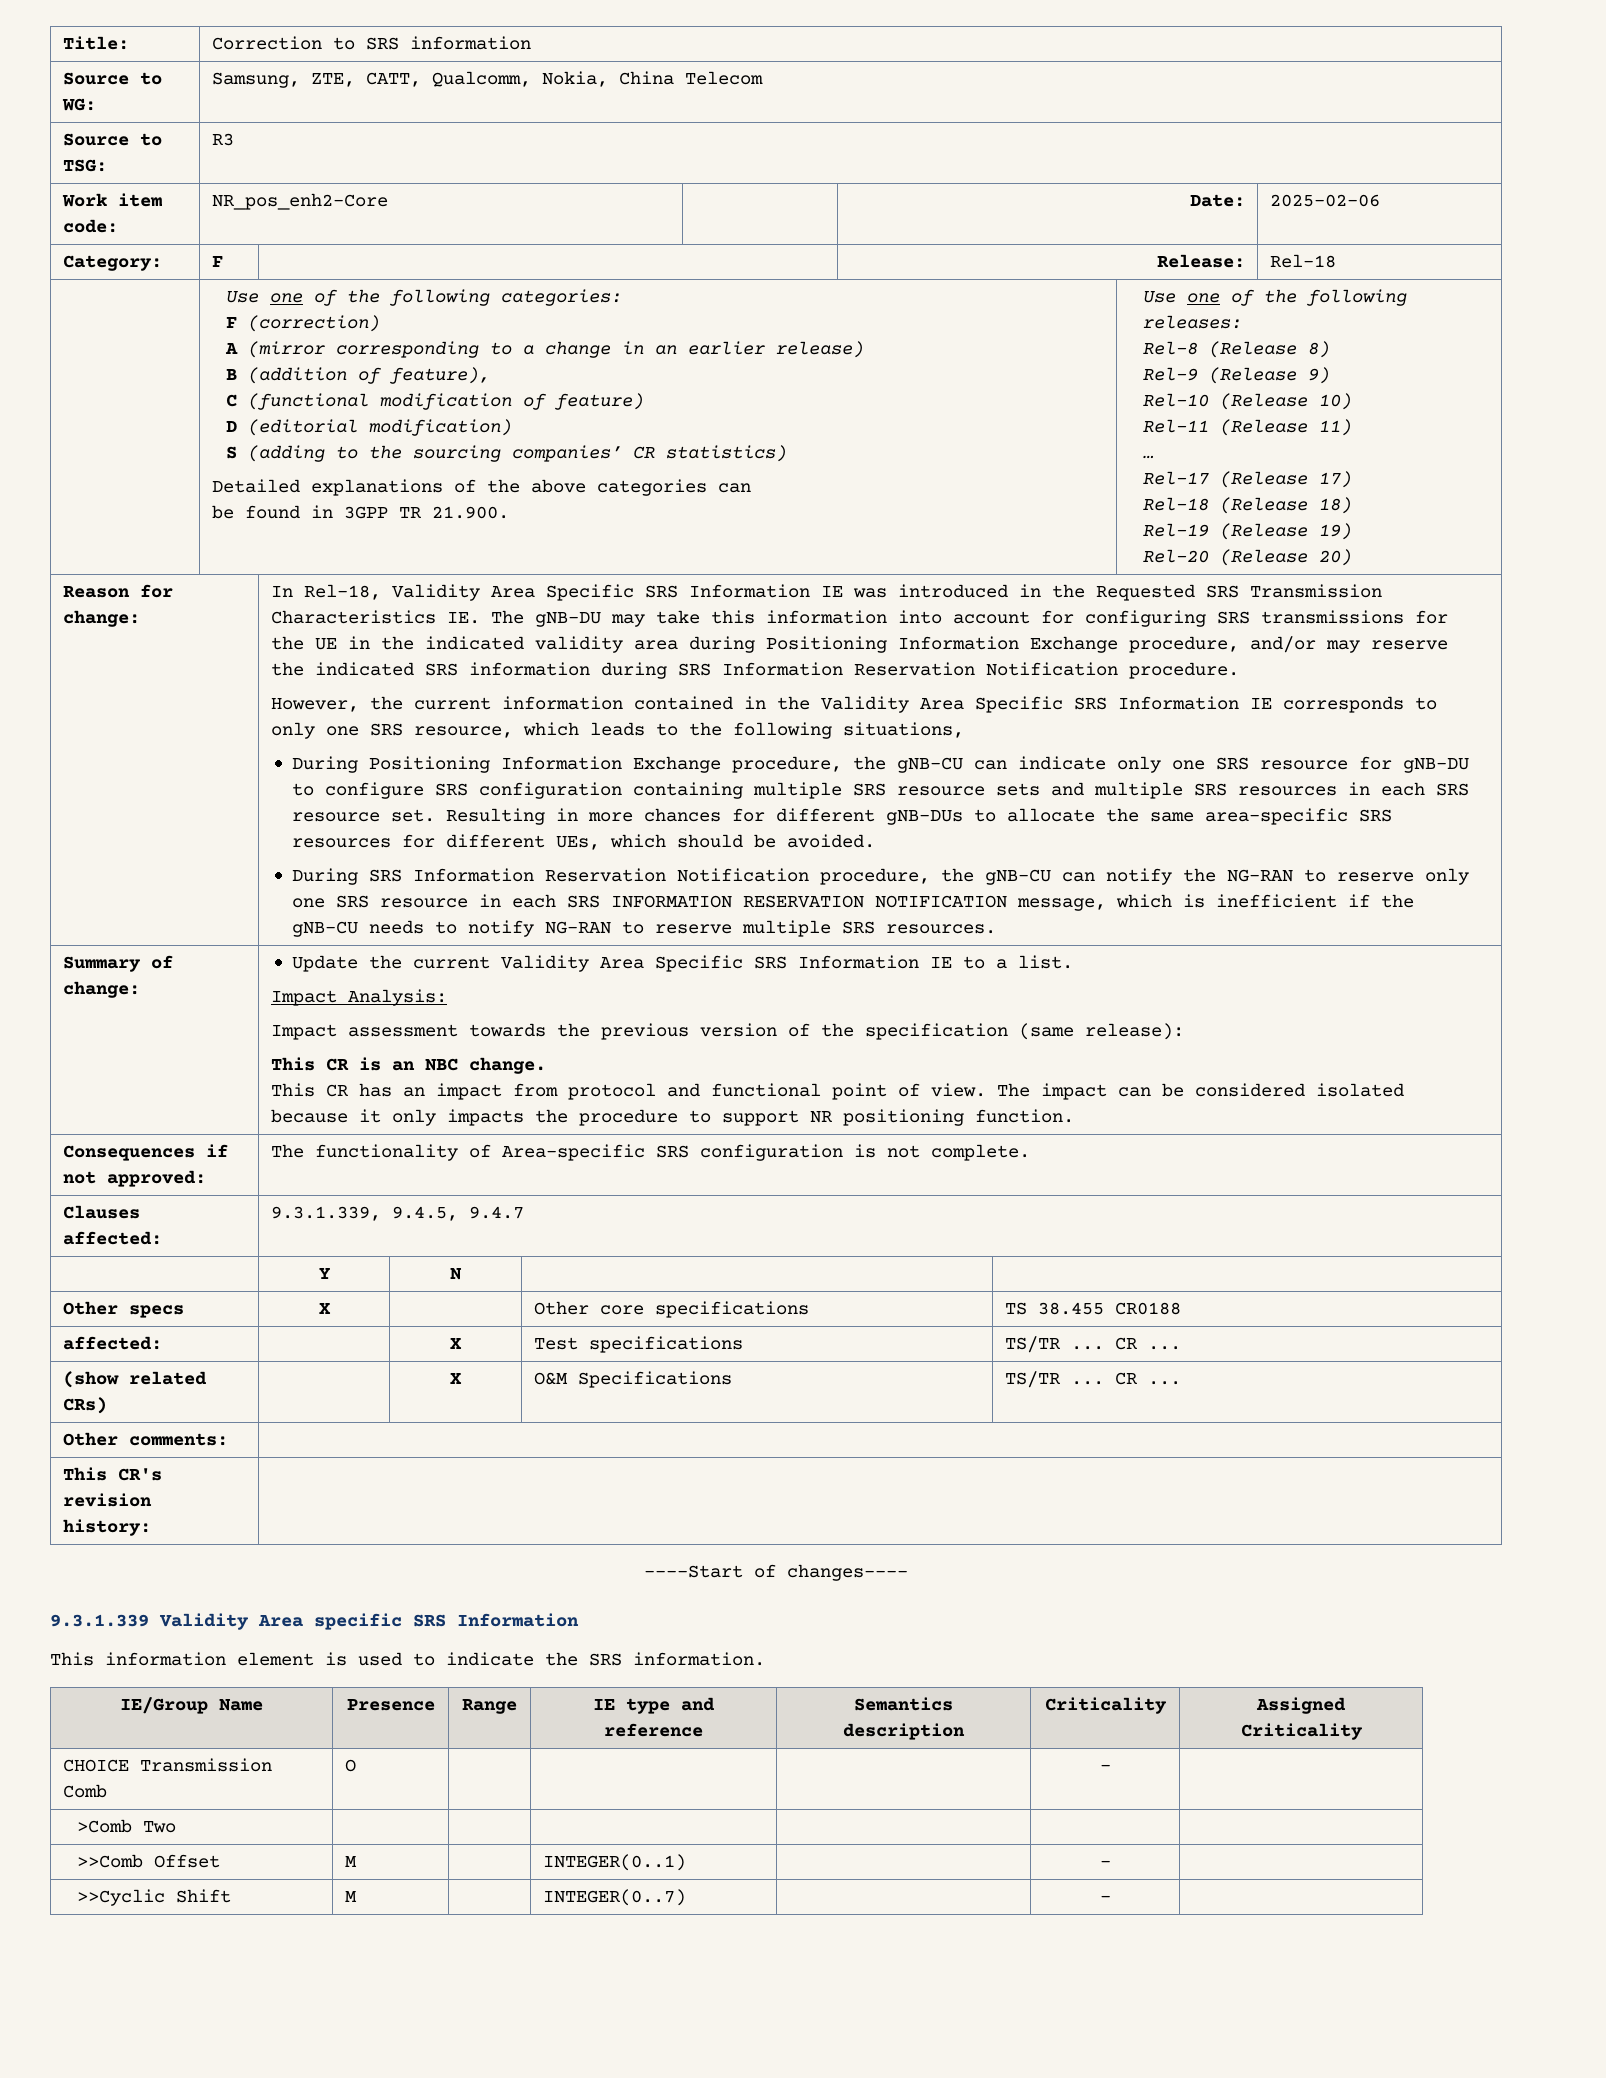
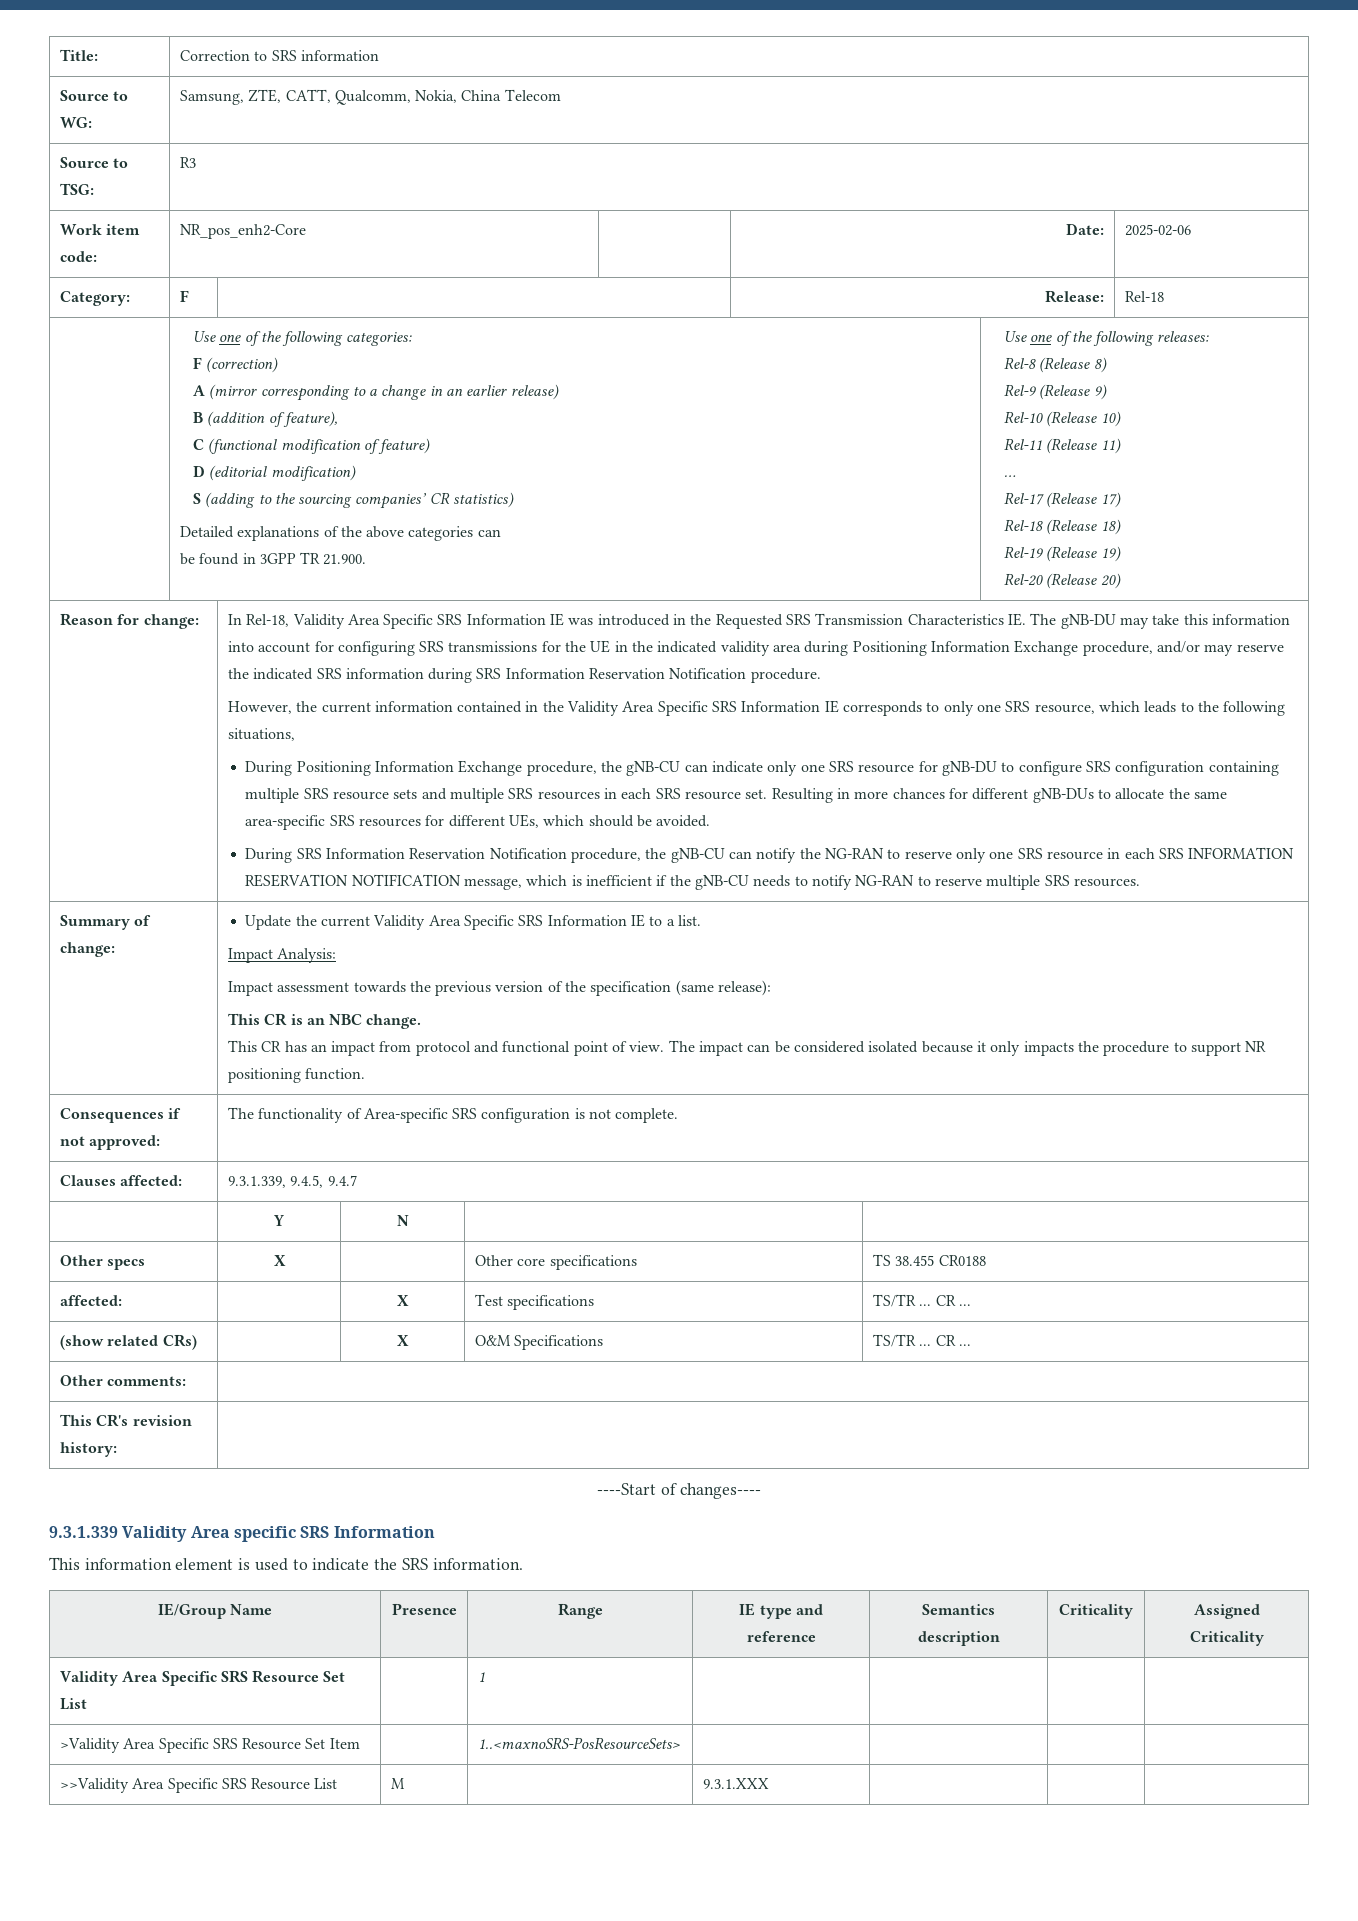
[63,1758,273,1772] [63,1784,108,1798] [345,1759,357,1772] [1099,1764,1111,1771] [77,1819,177,1833] [77,1854,221,1868] [345,1856,358,1867] [543,1854,687,1871] [1099,1860,1111,1867] [77,1889,232,1906] [345,1891,358,1902] [543,1889,687,1906] [1099,1895,1111,1902] CHOICE Transmission Comb | O | | | | - | // >Comb Two | | | | | | // >>Comb Offset | M | | INTEGER(0..1) | | - | // >>Cyclic Shift | M | | INTEGER(0..7) | | - -> [59,1670,346,1686] [59,1698,87,1710] [477,1672,485,1682] [59,1738,360,1753] [477,1737,680,1749] [59,1778,338,1793] [390,1778,405,1789] [702,1778,769,1789] Validity Area Specific SRS Resource Set List | | 1 | | | | // >Validity Area Specific SRS Resource Set Item | | 1..<maxnoSRS-PosResourceSets> | | | | // >>Validity Area Specific SRS Resource List | M | | 9.3.1.XXX | |

